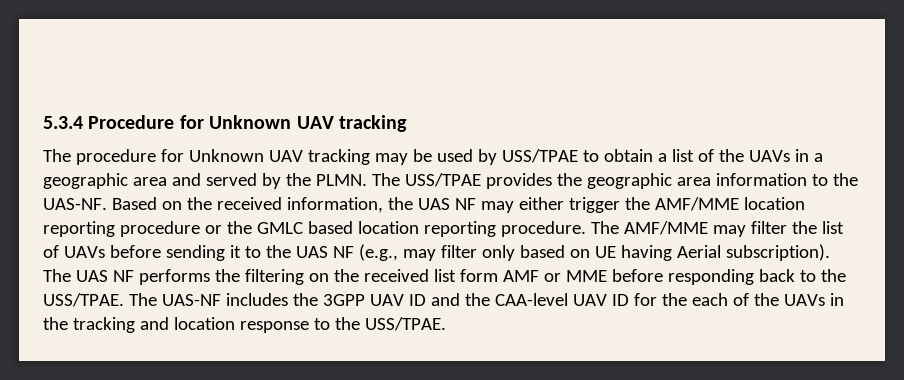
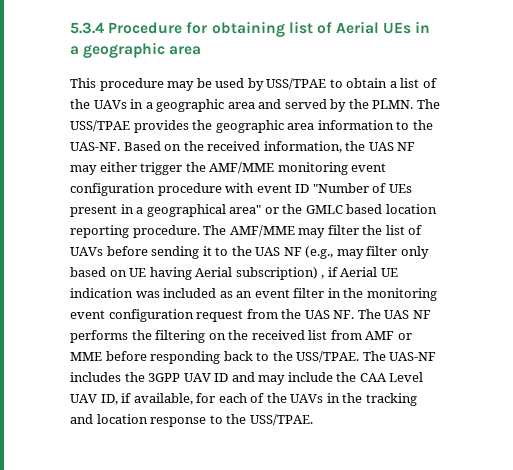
[209,115,407,132] [43,149,370,165] Unknown UAV tracking // The procedure for Unknown UAV tracking -> [211,21,431,37] [70,42,202,58] [70,78,164,91] obtaining list of Aerial UEs in a geographic area // This procedure
[743,197,805,210] [43,221,200,237] location reporting procedure -> [277,162,387,175] [70,183,412,196] [70,204,262,217] monitoring event configuration procedure with event ID "Number of UEs present in a geographical area"
[725,244,830,261] subscription). -> [235,267,398,280] [70,288,437,301] [70,309,355,322] subscription) , if Aerial UE indication was included as an event filter in the monitoring event configuration request from the UAS NF.
[459,269,498,282] form -> [330,330,362,340] from
[464,293,687,306] the CAA-level UAV ID for the -> [258,372,424,385] [70,393,216,405] may include the CAA Level UAV ID, if available, for

